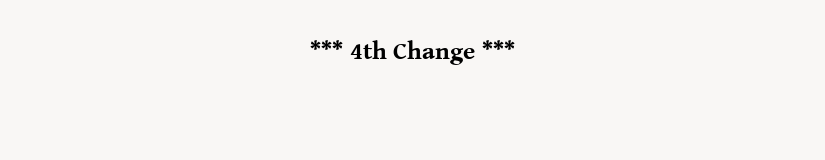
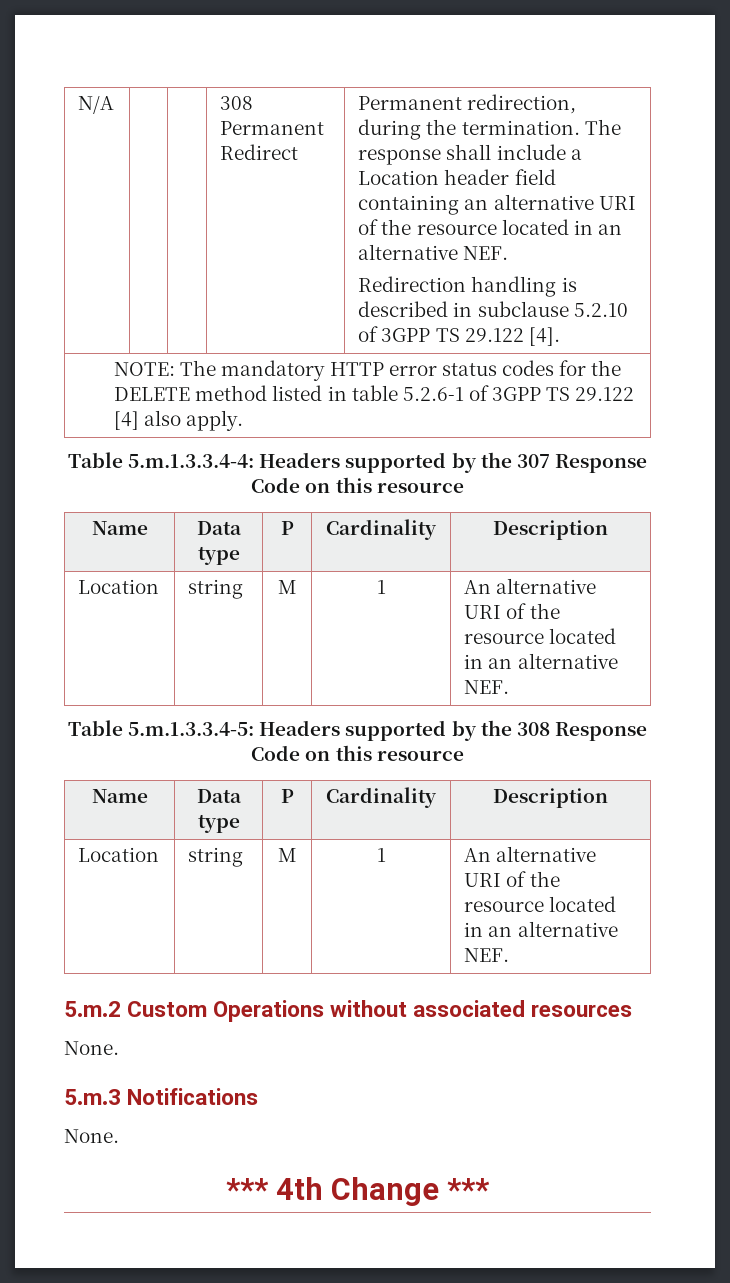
(310, 49) none -> [78,96,115,114] [220,96,254,110] [220,121,325,135] [220,144,299,160] [358,94,577,114] [358,119,621,140] [358,144,582,165] [358,169,556,185] [358,194,636,215] [358,219,623,235] [358,244,509,260] [358,276,577,297] [358,301,628,317] [358,326,560,346] [114,360,622,381] [114,385,635,401] [114,410,244,431] [68,452,647,473] [251,477,464,493] [91,521,148,535] [196,521,242,535] [197,546,240,565] [280,521,294,535] [326,519,437,540] [493,520,608,540] [78,579,160,594] [188,579,244,599] [277,580,297,594] [376,580,386,594] [464,578,597,594] [464,603,560,619] [464,628,617,644] [464,653,618,669] [464,680,510,694] [68,720,647,741] [251,745,464,761] [91,789,148,803] [196,789,242,803] [197,814,240,833] [280,789,294,803] [326,787,437,808] [493,788,608,808] [78,847,160,862] [188,847,244,867] [277,848,297,862] [376,848,386,862] [464,846,597,862] [464,871,560,887] [464,896,617,912] [464,921,618,937] [464,948,510,962] [64,1000,633,1022] [64,1041,119,1055] [64,1088,259,1105] [64,1129,119,1143] N/A | | | 308 Permanent Redirect | Permanent redirection, during the termination. The response shall include a Location header field containing an alternative URI of the resource located in an alternative NEF. // Redirection handling is described in subclause 5.2.10 of 3GPP TS 29.122 [4]. // NOTE: The mandatory HTTP error status codes for the DELETE method listed in table 5.2.6-1 of 3GPP TS 29.122 [4] also apply. // Table 5.m.1.3.3.4-4: Headers supported by the 307 Response Code on this resource // Name | Data type | P | Cardinality | Description // Location | string | M | 1 | An alternative URI of the resource located in an alternative NEF. // Table 5.m.1.3.3.4-5: Headers supported by the 308 Response Code on this resource // Name | Data type | P | Cardinality | Description // Location | string | M | 1 | An alternative URI of the resource located in an alternative NEF. // 5.m.2 Custom Operations without associated resources // None. // 5.m.3 Notifications // None. //

